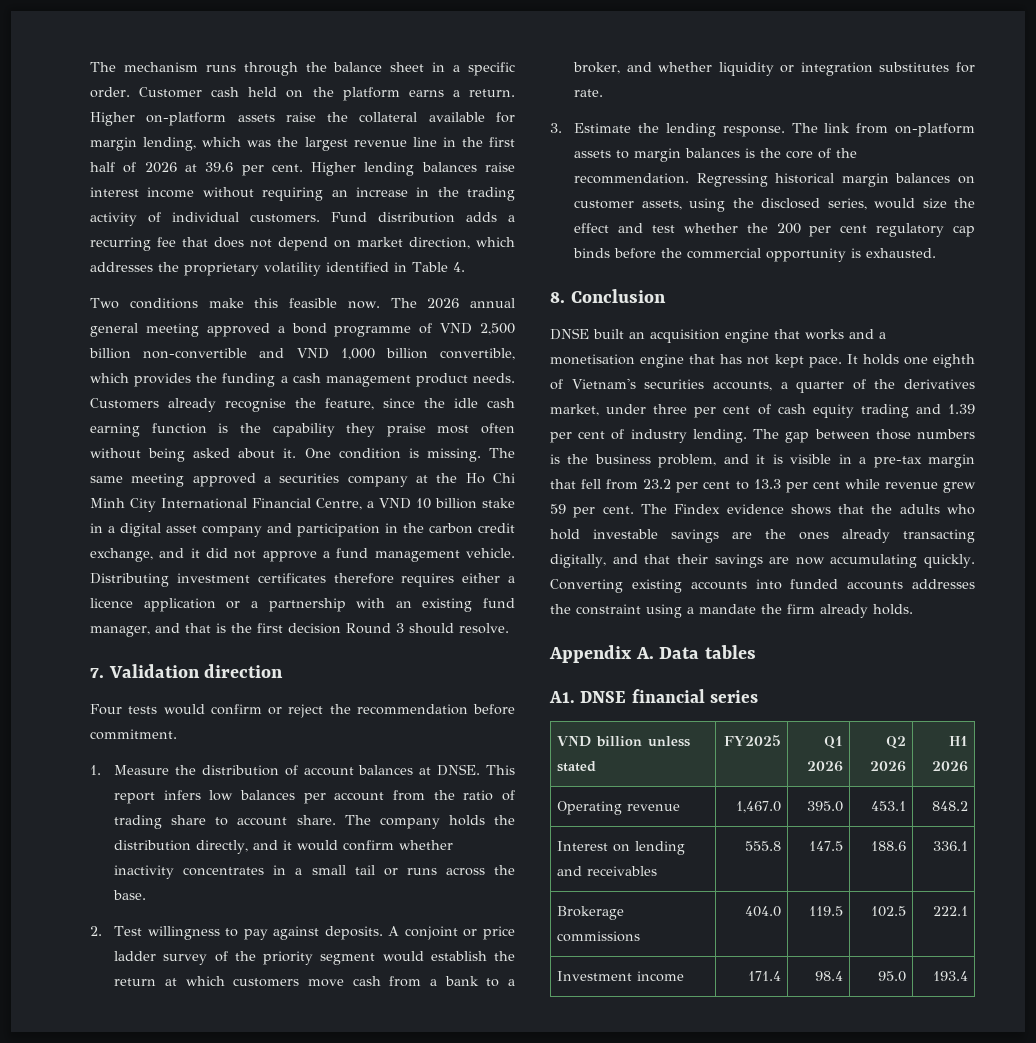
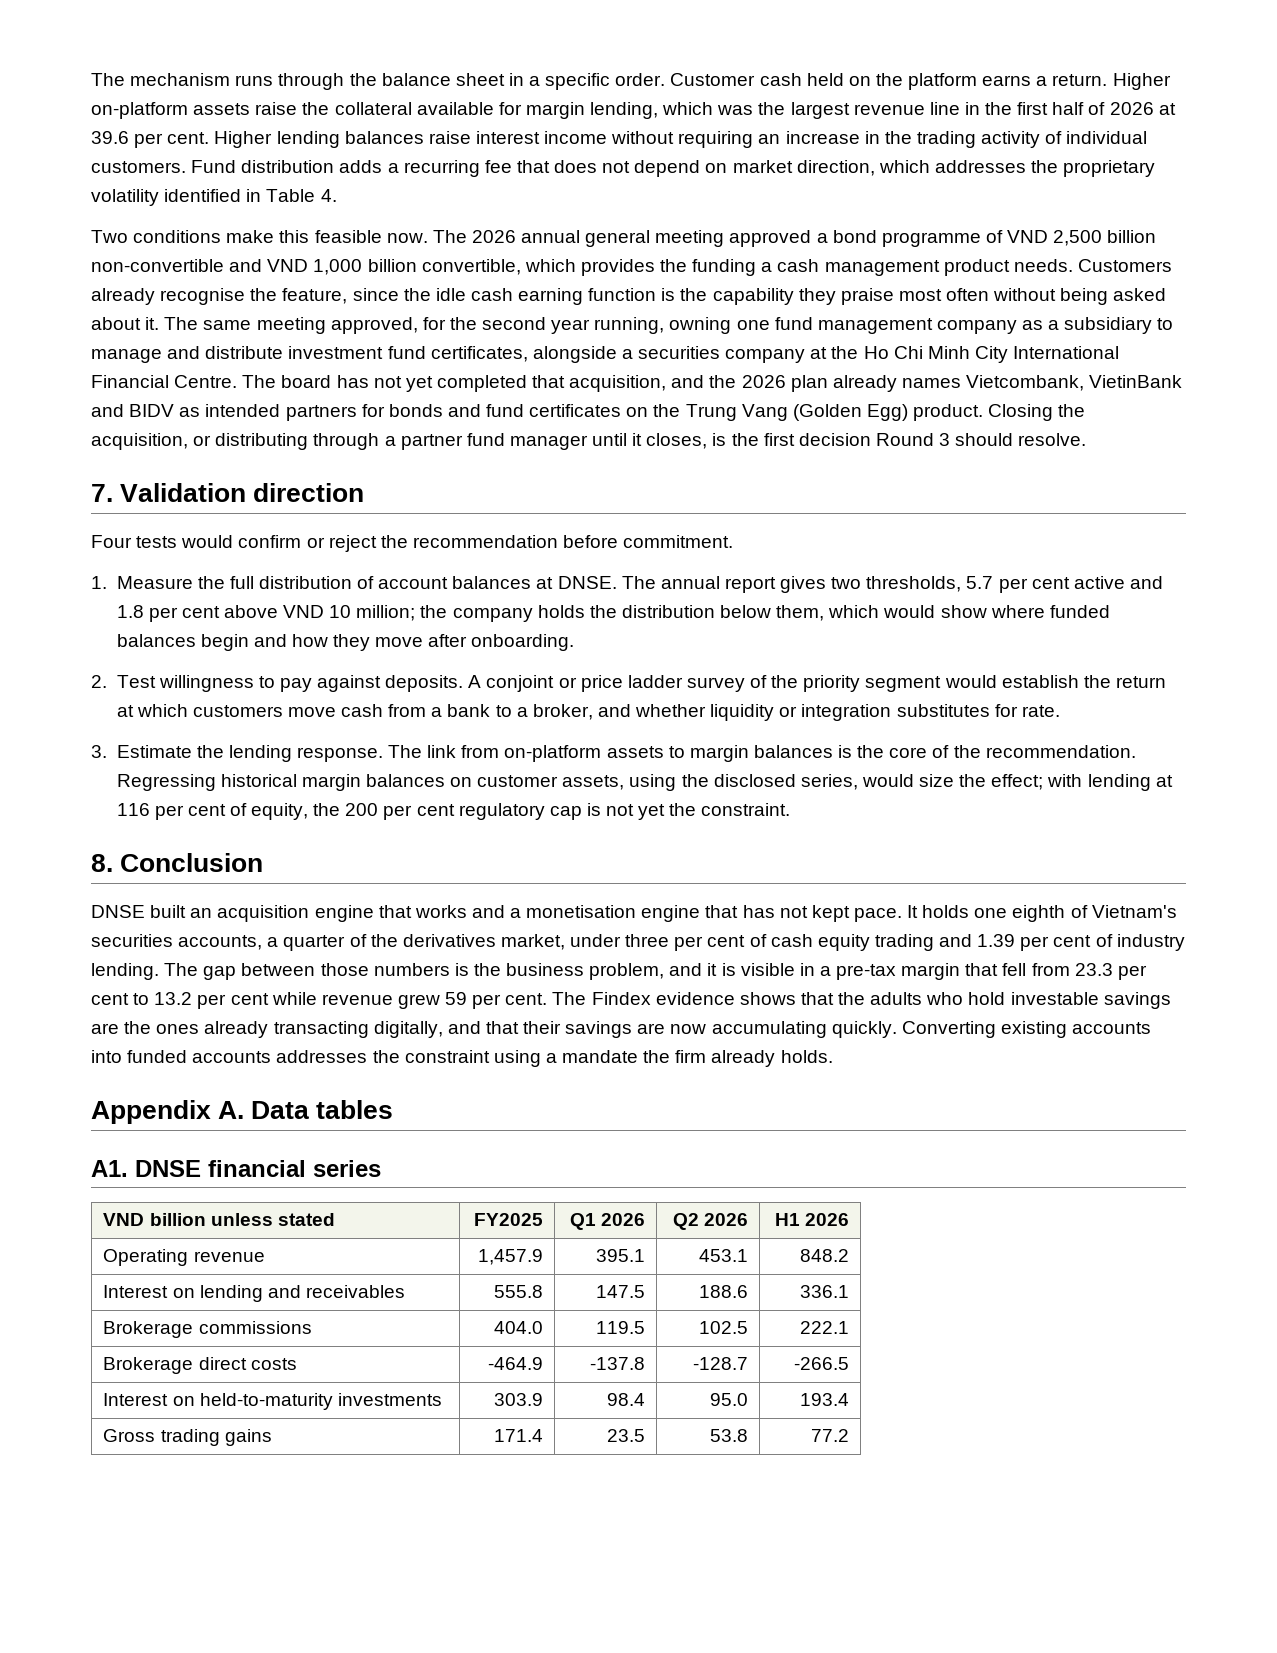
[304,448,515,462] [90,473,256,487] One condition is missing. The same meeting approved -> [164,317,1174,334] [91,346,617,363] The same meeting approved, for the second year running, owning one fund management company as a subsidiary to manage and distribute investment fund certificates, alongside
[316,498,515,510] [90,523,515,537] [90,548,515,562] [90,573,515,587] [90,598,515,612] [90,623,211,637] Centre, a VND 10 billion stake in a digital asset company and participation in the carbon credit exchange, and it did not approve a fund management vehicle. Distributing investment certificates therefore requires either a licence application or a partnership with an existing fund manager, and that -> [174,375,1183,392] [91,404,1086,421] [91,433,708,450] Centre. The board has not yet completed that acquisition, and the 2026 plan already names Vietcombank, VietinBank and BIDV as intended partners for bonds and fund certificates on the Trung Vang (Golden Egg) product. Closing the acquisition, or distributing through a partner fund manager until it closes,
(197, 770) none -> [229,576,254,589] full
[486,765,515,775] [114,790,515,804] [114,815,515,829] [114,840,454,854] [114,865,515,879] [113,890,147,900] This report infers low balances per account from the ratio of trading share to account share. The company holds the distribution directly, and it would confirm whether inactivity concentrates in a small tail or runs across the base. -> [621,576,1163,593] [116,605,1110,622] [116,634,575,651] The annual report gives two thresholds, 5.7 per cent active and 1.8 per cent above VND 10 million; the company holds the distribution below them, which would show where funded balances begin and how they move after onboarding.
[574,223,738,233] effect and test whether -> [991,774,1173,791] [116,803,309,820] effect; with lending at 116 per cent of equity,
[573,248,937,262] binds before the commercial opportunity is exhausted. -> [586,803,791,820] is not yet the constraint.
[643,479,672,489] 23.2 -> [1074,963,1113,976] 23.3
[753,479,781,489] 13.3 -> [154,992,193,1005] 13.2
[735,801,781,813] [806,801,843,812] 1,467.0 | 395.0 -> [477,1249,543,1265] [595,1249,645,1262] 1,457.9 | 395.1
[557,971,685,982] [747,971,781,981] [814,971,843,981] [877,971,906,982] [932,971,968,981] Investment income | 171.4 | 98.4 | 95.0 | 193.4 -> [103,1357,297,1374] [487,1357,543,1370] [589,1357,645,1370] [692,1357,748,1370] [793,1357,849,1370] [103,1393,442,1410] [493,1393,543,1406] [606,1393,645,1406] [709,1393,748,1406] [799,1393,849,1406] [103,1429,272,1446] [493,1429,543,1442] [606,1429,645,1442] [709,1429,748,1442] [810,1429,849,1442] Brokerage direct costs | -464.9 | -137.8 | -128.7 | -266.5 // Interest on held-to-maturity investments | 303.9 | 98.4 | 95.0 | 193.4 // Gross trading gains | 171.4 | 23.5 | 53.8 | 77.2

